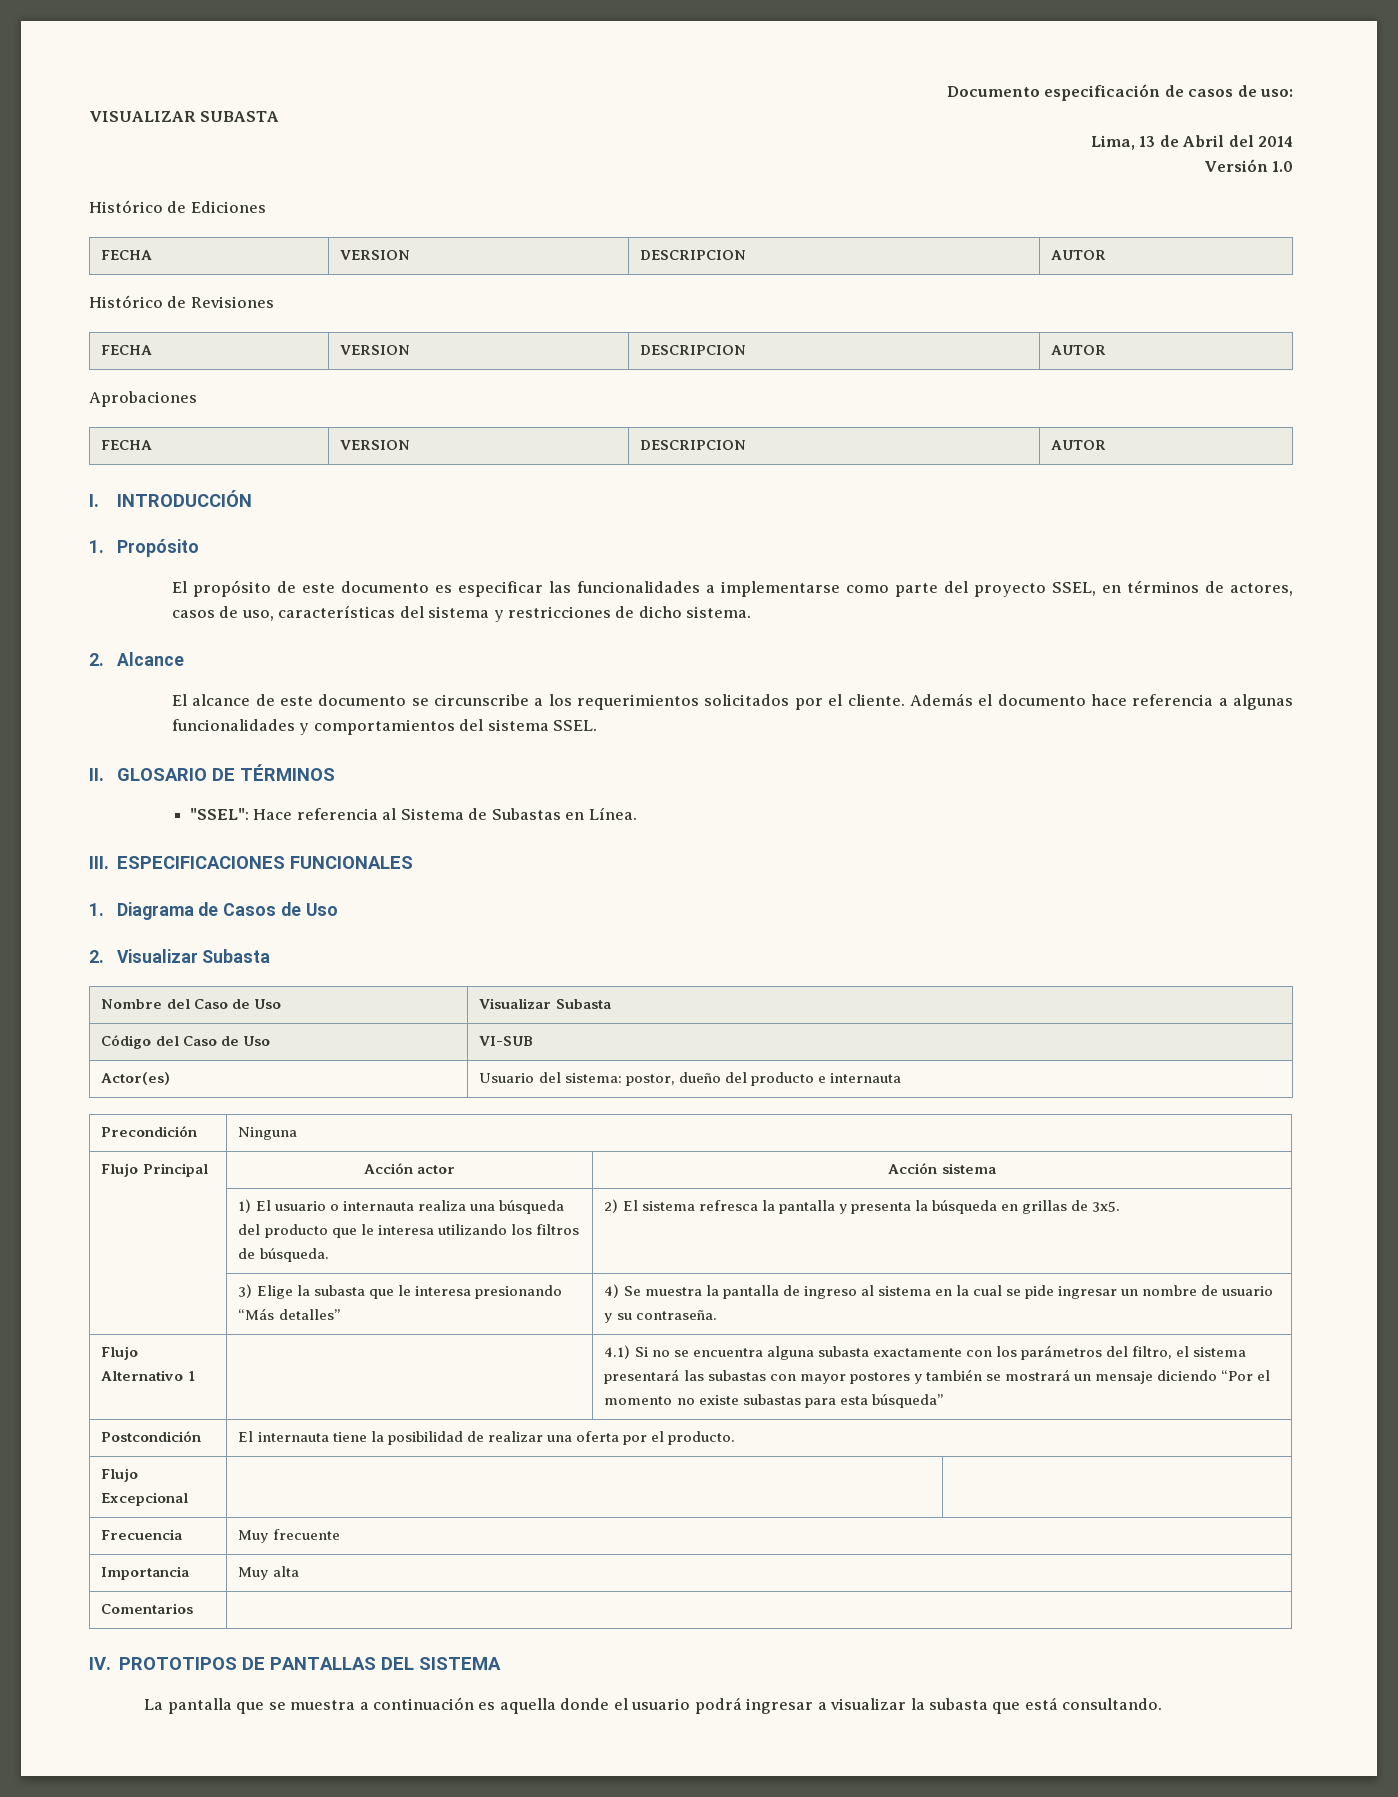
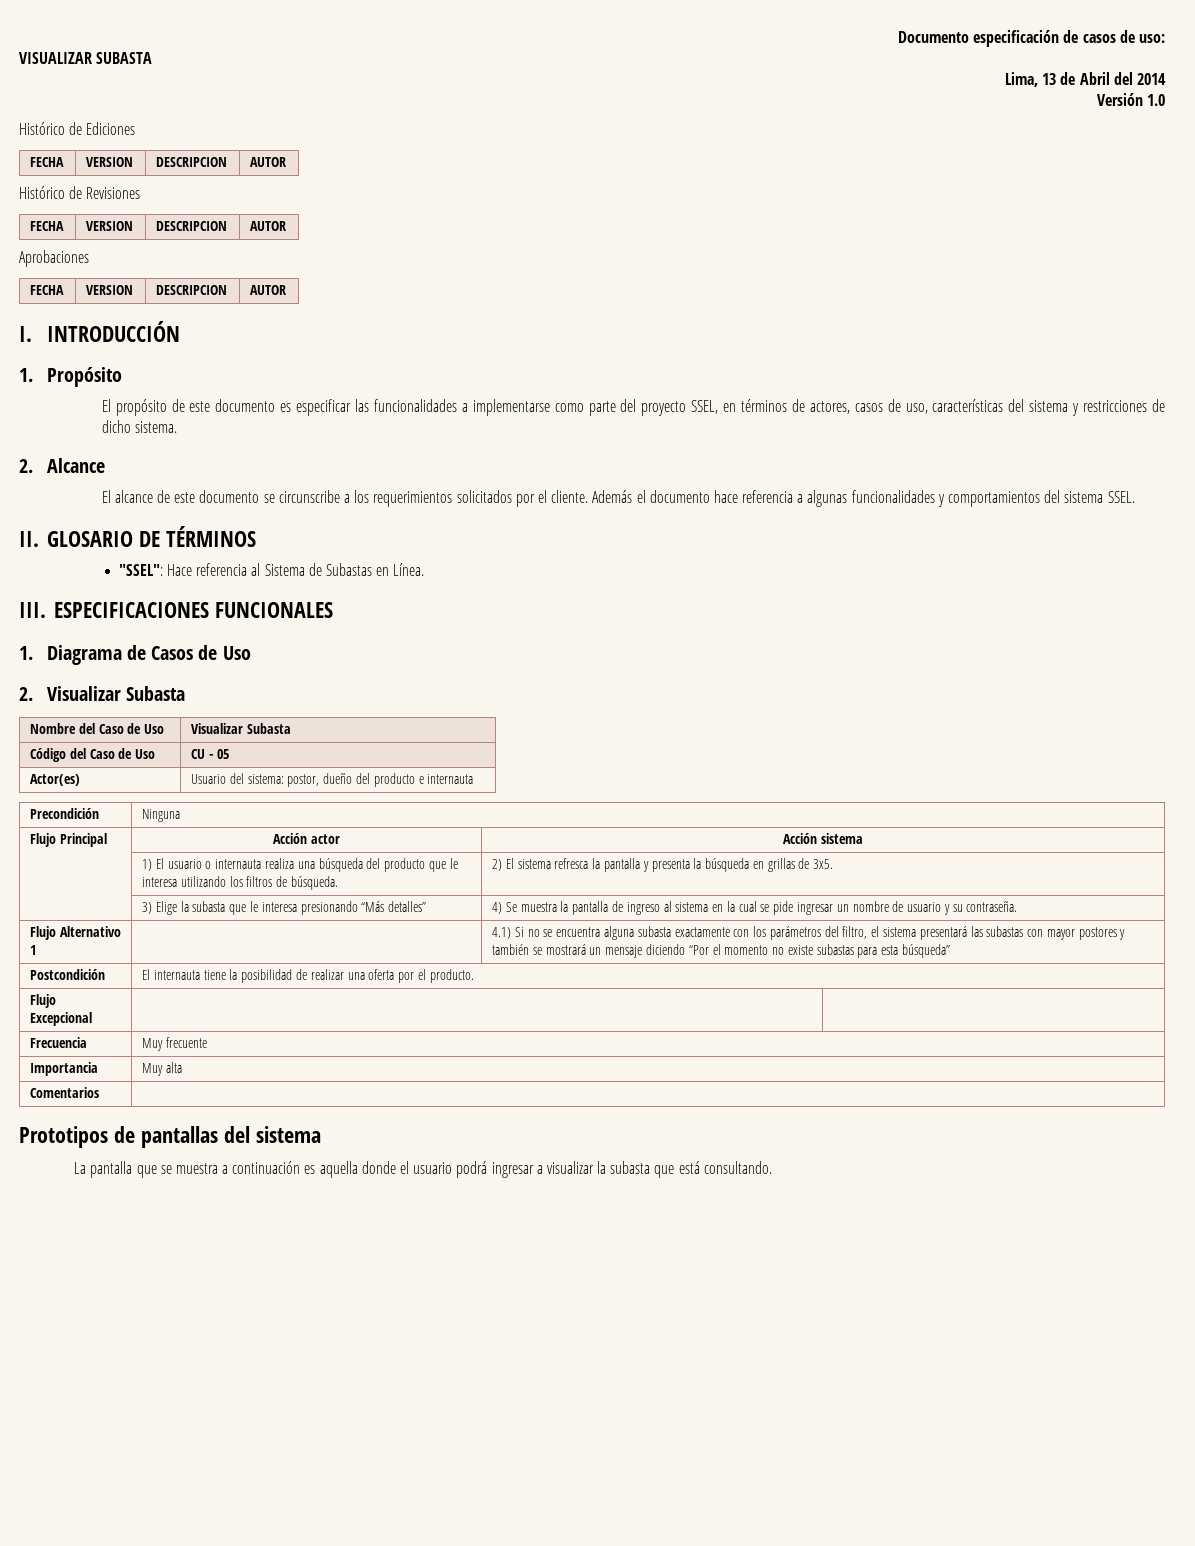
[479,1036,533,1046] VI-SUB -> [191,749,229,759] CU - 05
[89,1657,502,1670] IV. PROTOTIPOS DE PANTALLAS DEL SISTEMA -> [19,1126,321,1148] Prototipos de pantallas del sistema

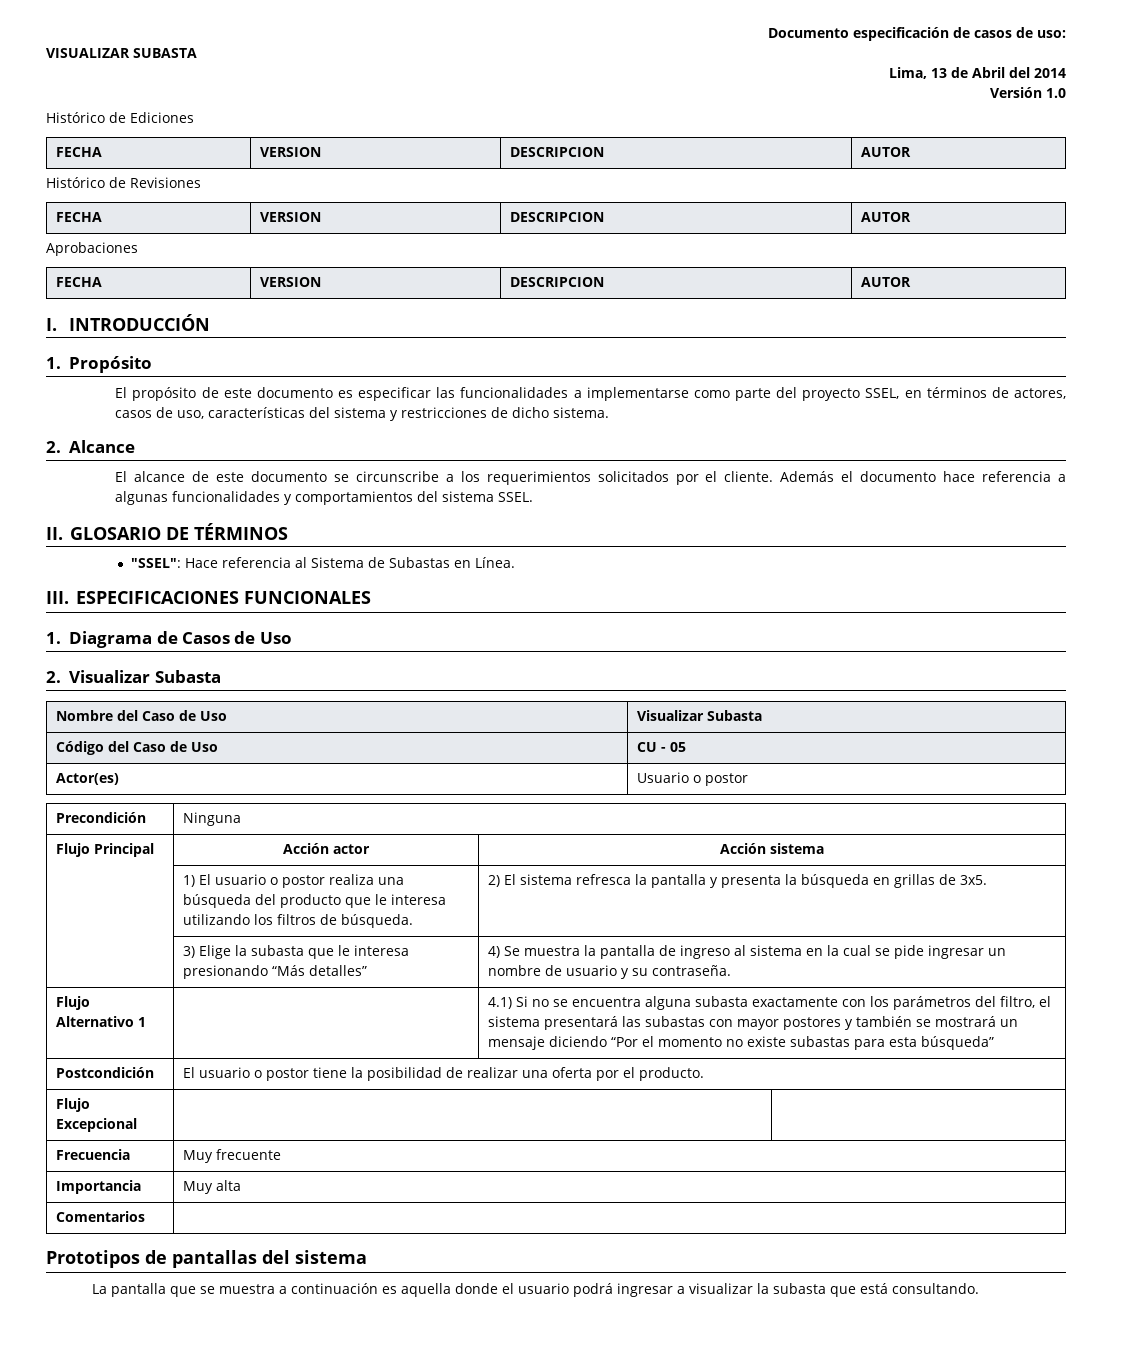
[229,772,474,787] del sistema: postor, dueño del producto e internauta -> [693,773,749,786] o postor
[215,859,262,869] internauta -> [282,875,326,888] postor
[153,970,200,980] internauta -> [199,1067,310,1081] usuario o postor

